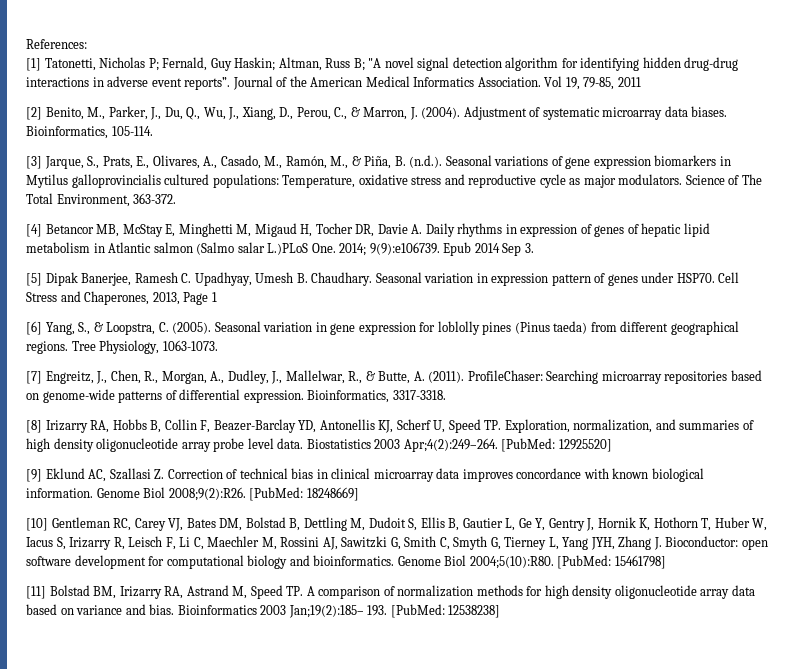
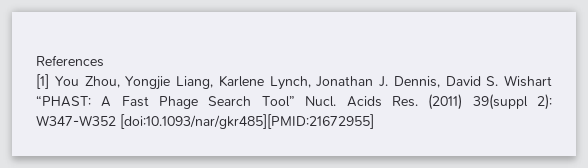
[26,39,87,49] References: -> [36,55,104,67] References
[44,57,739,71] [26,76,641,90] [26,106,728,120] [26,126,153,139] [26,155,731,169] [26,174,762,188] [26,193,177,207] [26,223,710,237] [26,242,534,256] [26,272,740,286] [26,291,217,305] [26,321,739,335] [26,340,218,354] [26,370,762,384] [26,389,446,403] [26,419,754,433] [26,438,612,452] [26,468,704,482] [26,487,359,501] [26,517,768,531] [26,536,768,550] [26,555,666,569] [26,585,755,599] [26,604,501,618] Tatonetti, Nicholas P; Fernald, Guy Haskin; Altman, Russ B; "A novel signal detection algorithm for identifying hidden drug-drug interactions in adverse event reports”. Journal of the American Medical Informatics Association. Vol 19, 79-85, 2011 // [2] Benito, M., Parker, J., Du, Q., Wu, J., Xiang, D., Perou, C., & Marron, J. (2004). Adjustment of systematic microarray data biases. Bioinformatics, 105-114. // [3] Jarque, S., Prats, E., Olivares, A., Casado, M., Ramón, M., & Piña, B. (n.d.). Seasonal variations of gene expression biomarkers in Mytilus galloprovincialis cultured populations: Temperature, oxidative stress and reproductive cycle as major modulators. Science of The Total Environment, 363-372. // [4] Betancor MB, McStay E, Minghetti M, Migaud H, Tocher DR, Davie A. Daily rhythms in expression of genes of hepatic lipid metabolism in Atlantic salmon (Salmo salar L.)PLoS One. 2014; 9(9):e106739. Epub 2014 Sep 3. // [5] Dipak Banerjee, Ramesh C. Upadhyay, Umesh B. Chaudhary. Seasonal variation in expression pattern of genes under HSP70. Cell Stress and Chaperones, 2013, Page 1 // [6] Yang, S., & Loopstra, C. (2005). Seasonal variation in gene expression for loblolly pines (Pinus taeda) from different geographical regions. Tree Physiology, 1063-1073. // [7] Engreitz, J., Chen, R., Morgan, A., Dudley, J., Mallelwar, R., & Butte, A. (2011). ProfileChaser: Searching microarray repositories based on genome-wide patterns of differential expression. Bioinformatics, 3317-3318. // [8] Irizarry RA, Hobbs B, Collin F, Beazer-Barclay YD, Antonellis KJ, Scherf U, Speed TP. Exploration, normalization, and summaries of high density oligonucleotide array probe level data. Biostatistics 2003 Apr;4(2):249–264. [PubMed: 12925520] // [9] Eklund AC, Szallasi Z. Correction of technical bias in clinical microarray data improves concordance with known biological information. Genome Biol 2008;9(2):R26. [PubMed: 18248669] // [10] Gentleman RC, Carey VJ, Bates DM, Bolstad B, Dettling M, Dudoit S, Ellis B, Gautier L, Ge Y, Gentry J, Hornik K, Hothorn T, Huber W, Iacus S, Irizarry R, Leisch F, Li C, Maechler M, Rossini AJ, Sawitzki G, Smith C, Smyth G, Tierney L, Yang JYH, Zhang J. Bioconductor: open software development for computational biology and bioinformatics. Genome Biol 2004;5(10):R80. [PubMed: 15461798] // [11] Bolstad BM, Irizarry RA, Astrand M, Speed TP. A comparison of normalization methods for high density oligonucleotide array data based on variance and bias. Bioinformatics 2003 Jan;19(2):185– 193. [PubMed: 12538238] -> [54,75,552,90] [36,94,552,110] [36,114,374,129] You Zhou, Yongjie Liang, Karlene Lynch, Jonathan J. Dennis, David S. Wishart “PHAST: A Fast Phage Search Tool” Nucl. Acids Res. (2011) 39(suppl 2): W347-W352 [doi:10.1093/nar/gkr485][PMID:21672955]

